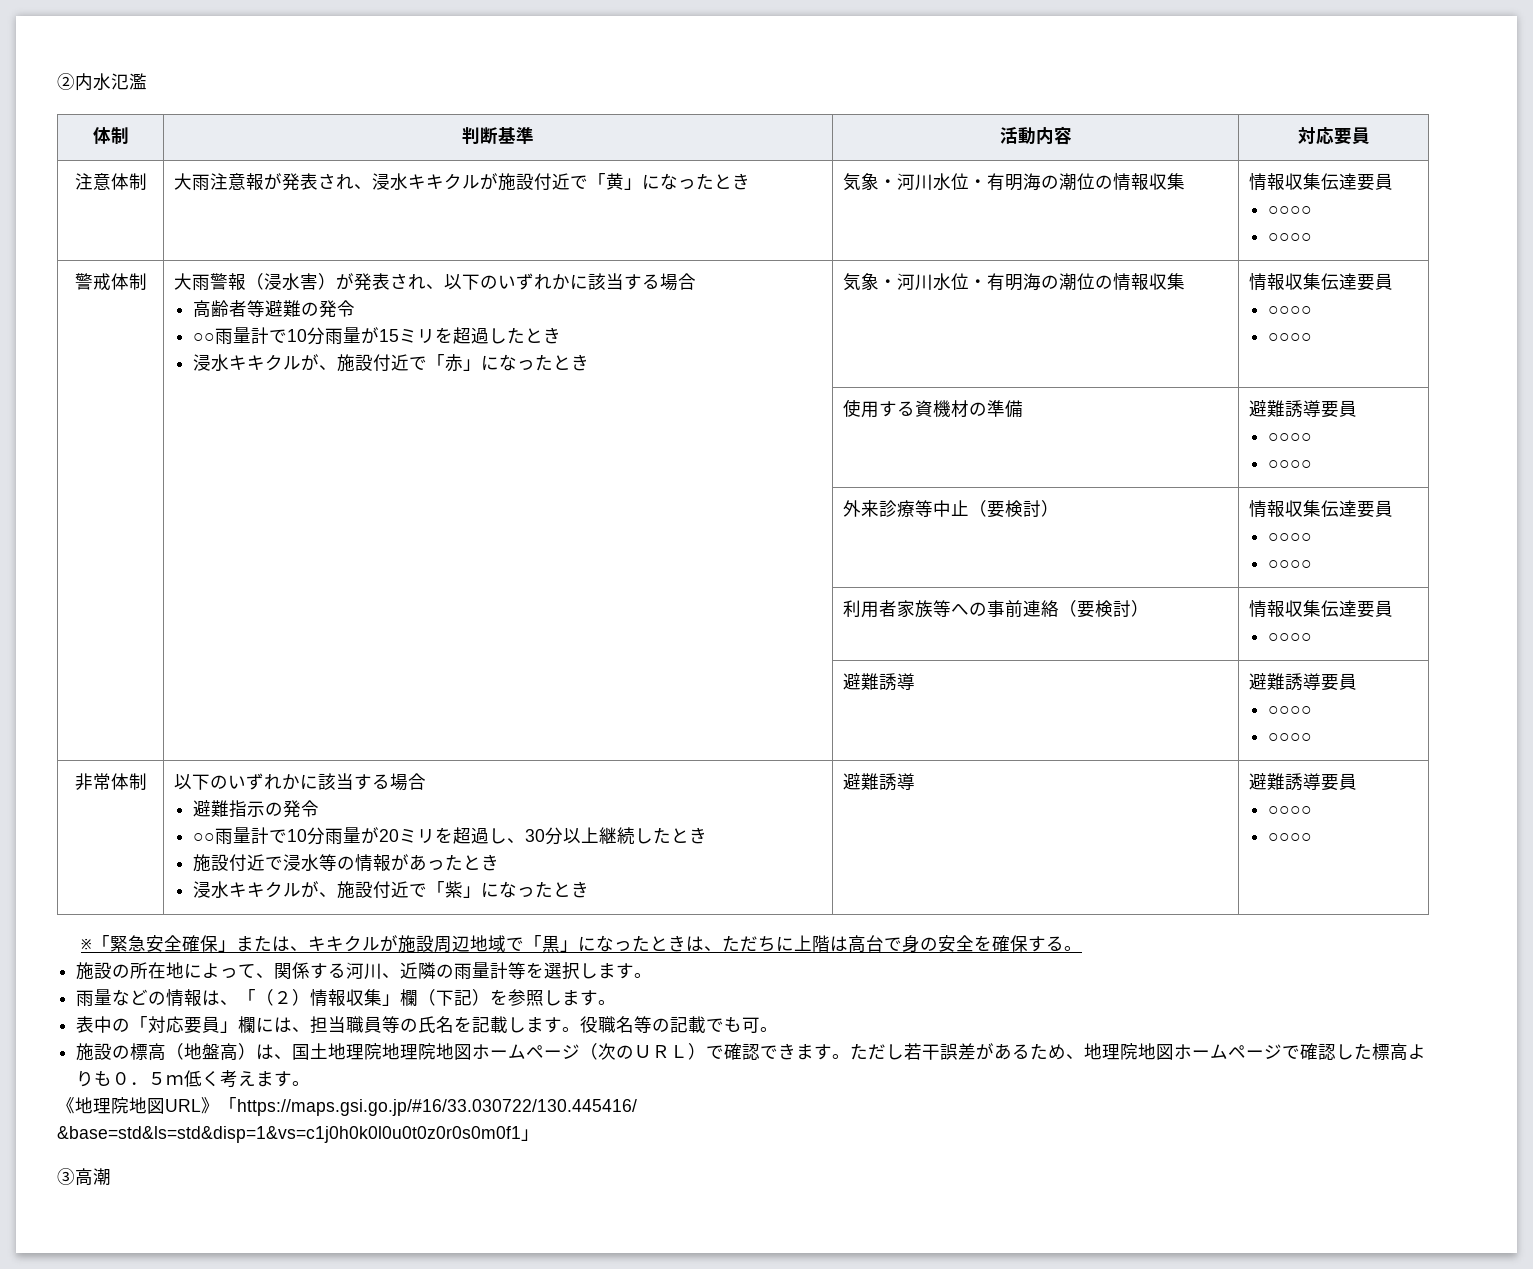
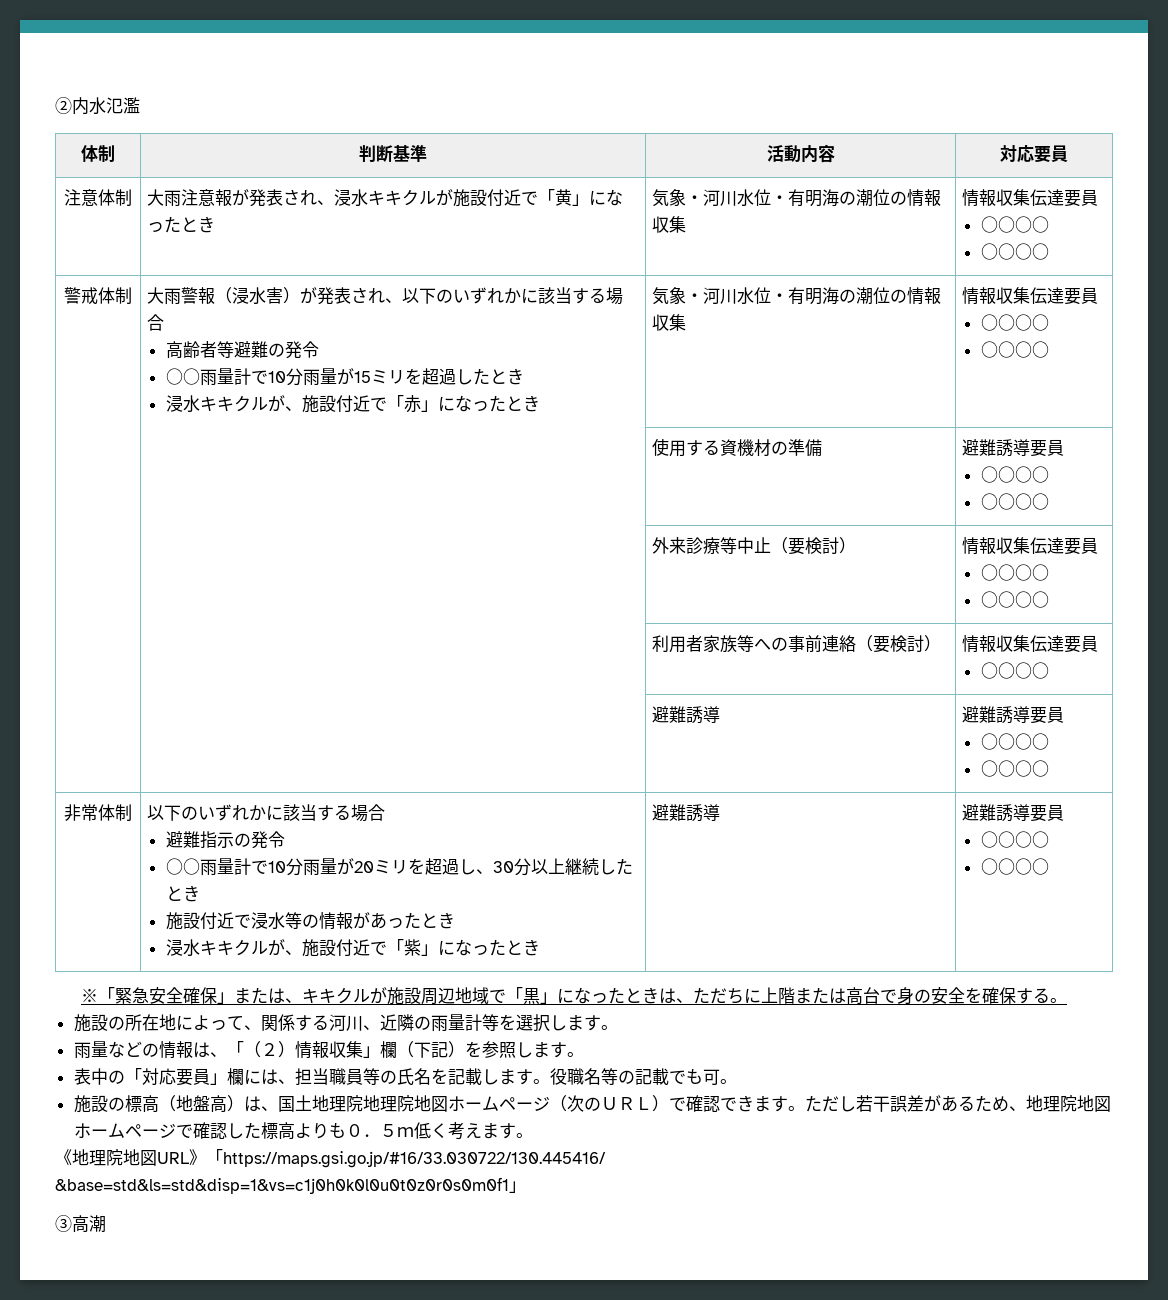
(831, 943) none -> [795,987,830,1004] また

